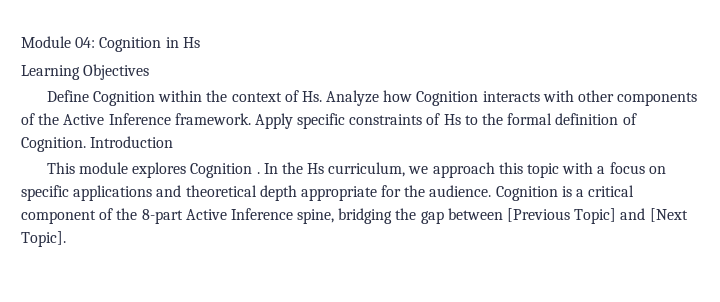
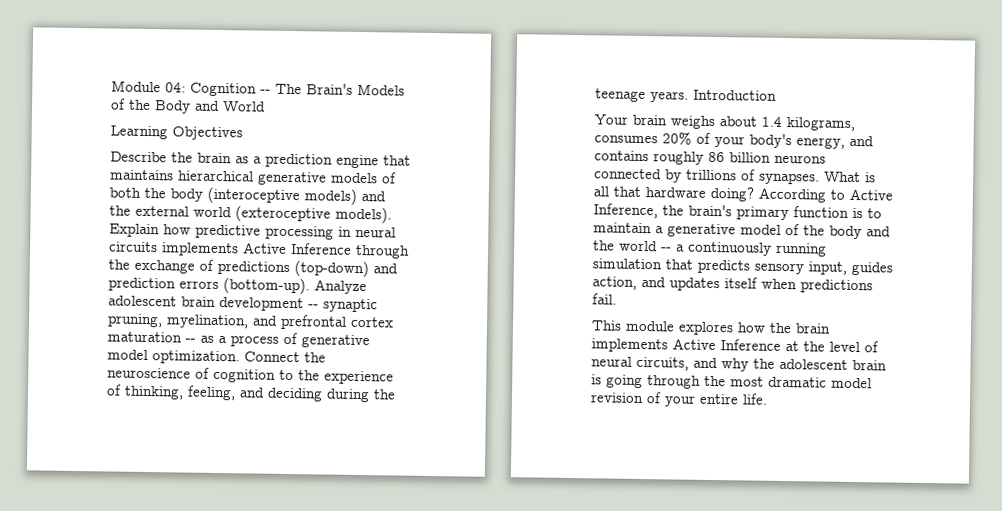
[165,37,200,48] [21,64,150,80] [46,90,698,106] [21,113,637,129] [21,136,174,152] [46,162,666,178] [21,185,635,201] [21,208,688,224] [21,231,66,247] in Hs // Learning Objectives // Define Cognition within the context of Hs. Analyze how Cognition interacts with other components of the Active Inference framework. Apply specific constraints of Hs to the formal definition of Cognition. Introduction // This module explores Cognition . In the Hs curriculum, we approach this topic with a focus on specific applications and theoretical depth appropriate for the audience. Cognition is a critical component of the 8-part Active Inference spine, bridging the gap between [Previous Topic] and [Next Topic]. -> [260,83,405,96] [111,98,266,114] [110,125,243,141] [110,151,411,169] [110,169,397,186] [109,186,386,205] [109,205,392,224] [109,223,396,240] [109,241,410,259] [108,259,398,278] [108,277,367,295] [108,295,378,313] [107,313,394,330] [107,331,370,349] [107,349,326,365] [107,367,394,385] [106,384,396,403] [595,88,777,103] [594,114,855,131] [594,131,874,149] [594,150,826,165] [594,168,876,185] [593,186,893,203] [593,203,882,221] [593,222,891,240] [593,240,827,257] [592,258,893,276] [592,276,873,294] [592,293,617,305] [591,320,831,336] [591,338,879,353] [591,356,887,372] [591,374,872,389] [590,392,768,407] -- The Brain's Models of the Body and World // Learning Objectives // Describe the brain as a prediction engine that maintains hierarchical generative models of both the body (interoceptive models) and the external world (exteroceptive models). Explain how predictive processing in neural circuits implements Active Inference through the exchange of predictions (top-down) and prediction errors (bottom-up). Analyze adolescent brain development -- synaptic pruning, myelination, and prefrontal cortex maturation -- as a process of generative model optimization. Connect the neuroscience of cognition to the experience of thinking, feeling, and deciding during the teenage years. Introduction // Your brain weighs about 1.4 kilograms, consumes 20% of your body's energy, and contains roughly 86 billion neurons connected by trillions of synapses. What is all that hardware doing? According to Active Inference, the brain's primary function is to maintain a generative model of the body and the world -- a continuously running simulation that predicts sensory input, guides action, and updates itself when predictions fail. // This module explores how the brain implements Active Inference at the level of neural circuits, and why the adolescent brain is going through the most dramatic model revision of your entire life.

